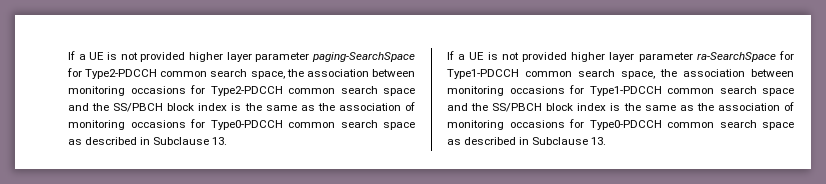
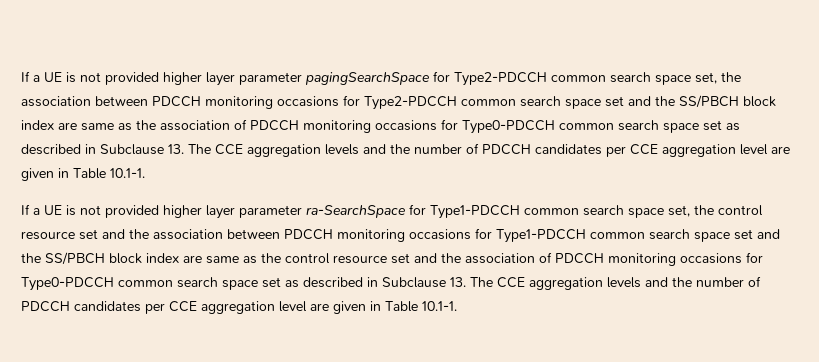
[68,51,415,62] [67,68,415,79] If a UE is not provided higher layer parameter paging-SearchSpace for Type2-PDCCH common search space, the association between -> [21,71,741,86] [21,96,201,107] If a UE is not provided higher layer parameter pagingSearchSpace for Type2-PDCCH common search space set, the association between PDCCH
[68,102,415,112] [68,119,415,130] [68,137,228,145] and the SS/PBCH block index is the same as the association of monitoring occasions for Type0-PDCCH common search space as described in Subclause 13. -> [605,95,776,108] [21,119,740,134] [21,143,790,157] [21,168,145,181] set and the SS/PBCH block index are same as the association of PDCCH monitoring occasions for Type0-PDCCH common search space set as described in Subclause 13. The CCE aggregation levels and the number of PDCCH candidates per CCE aggregation level are given in Table 10.1-1.
[621,69,794,79] space, the association between -> [628,205,763,218] [21,229,333,240] space set, the control resource set and the association between PDCCH
[447,102,794,112] [447,119,794,130] [447,137,607,145] and the SS/PBCH block index is the same as the association of monitoring occasions for Type0-PDCCH common search space as described in Subclause 13. -> [734,229,780,240] [21,252,763,266] [21,276,761,291] [21,301,457,314] set and the SS/PBCH block index are same as the control resource set and the association of PDCCH monitoring occasions for Type0-PDCCH common search space set as described in Subclause 13. The CCE aggregation levels and the number of PDCCH candidates per CCE aggregation level are given in Table 10.1-1.

